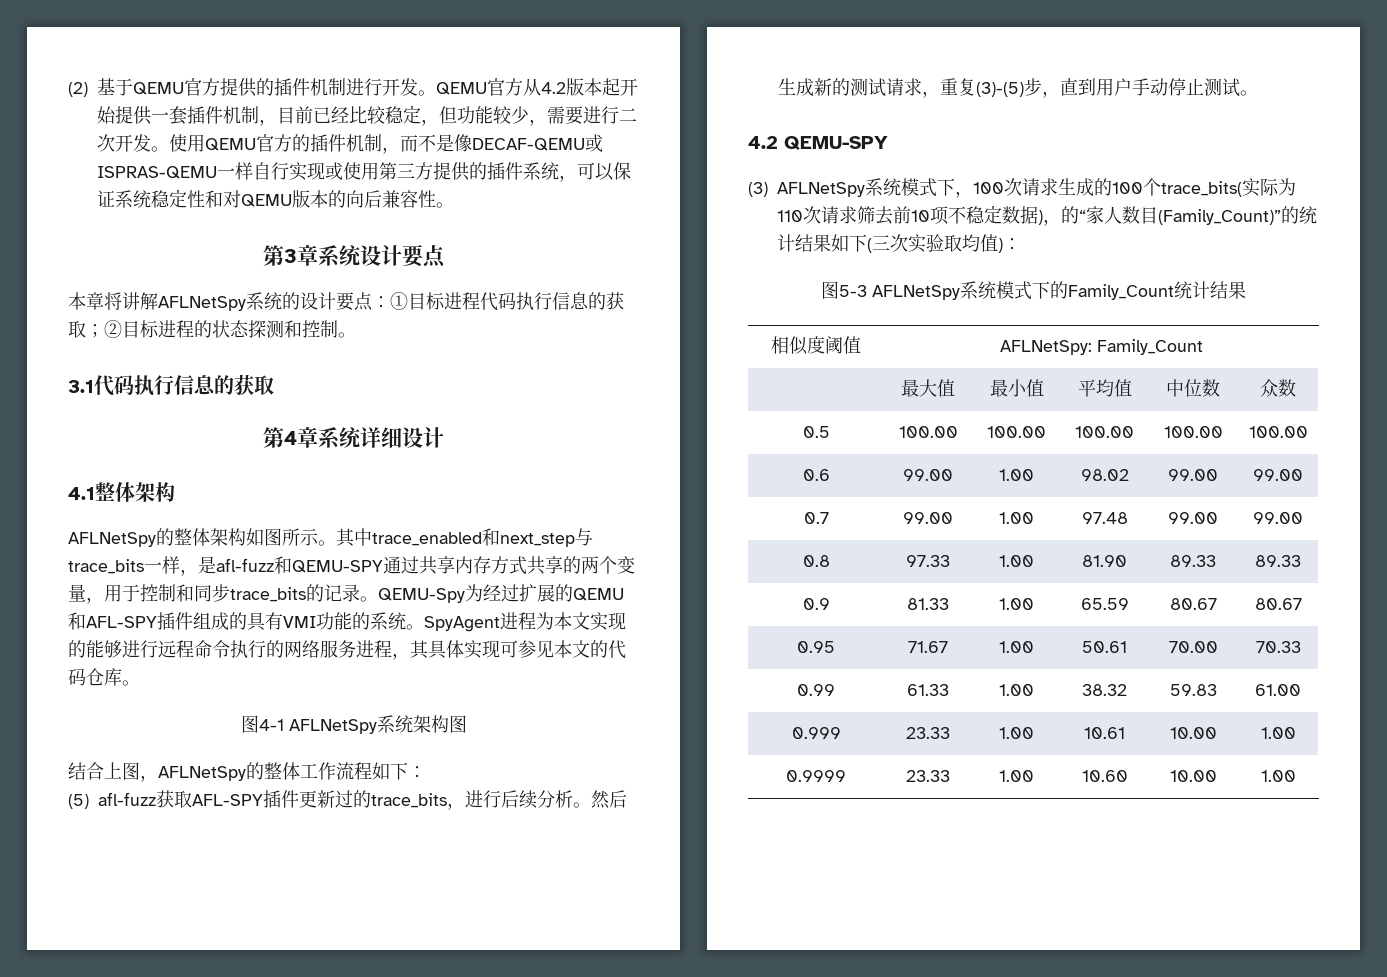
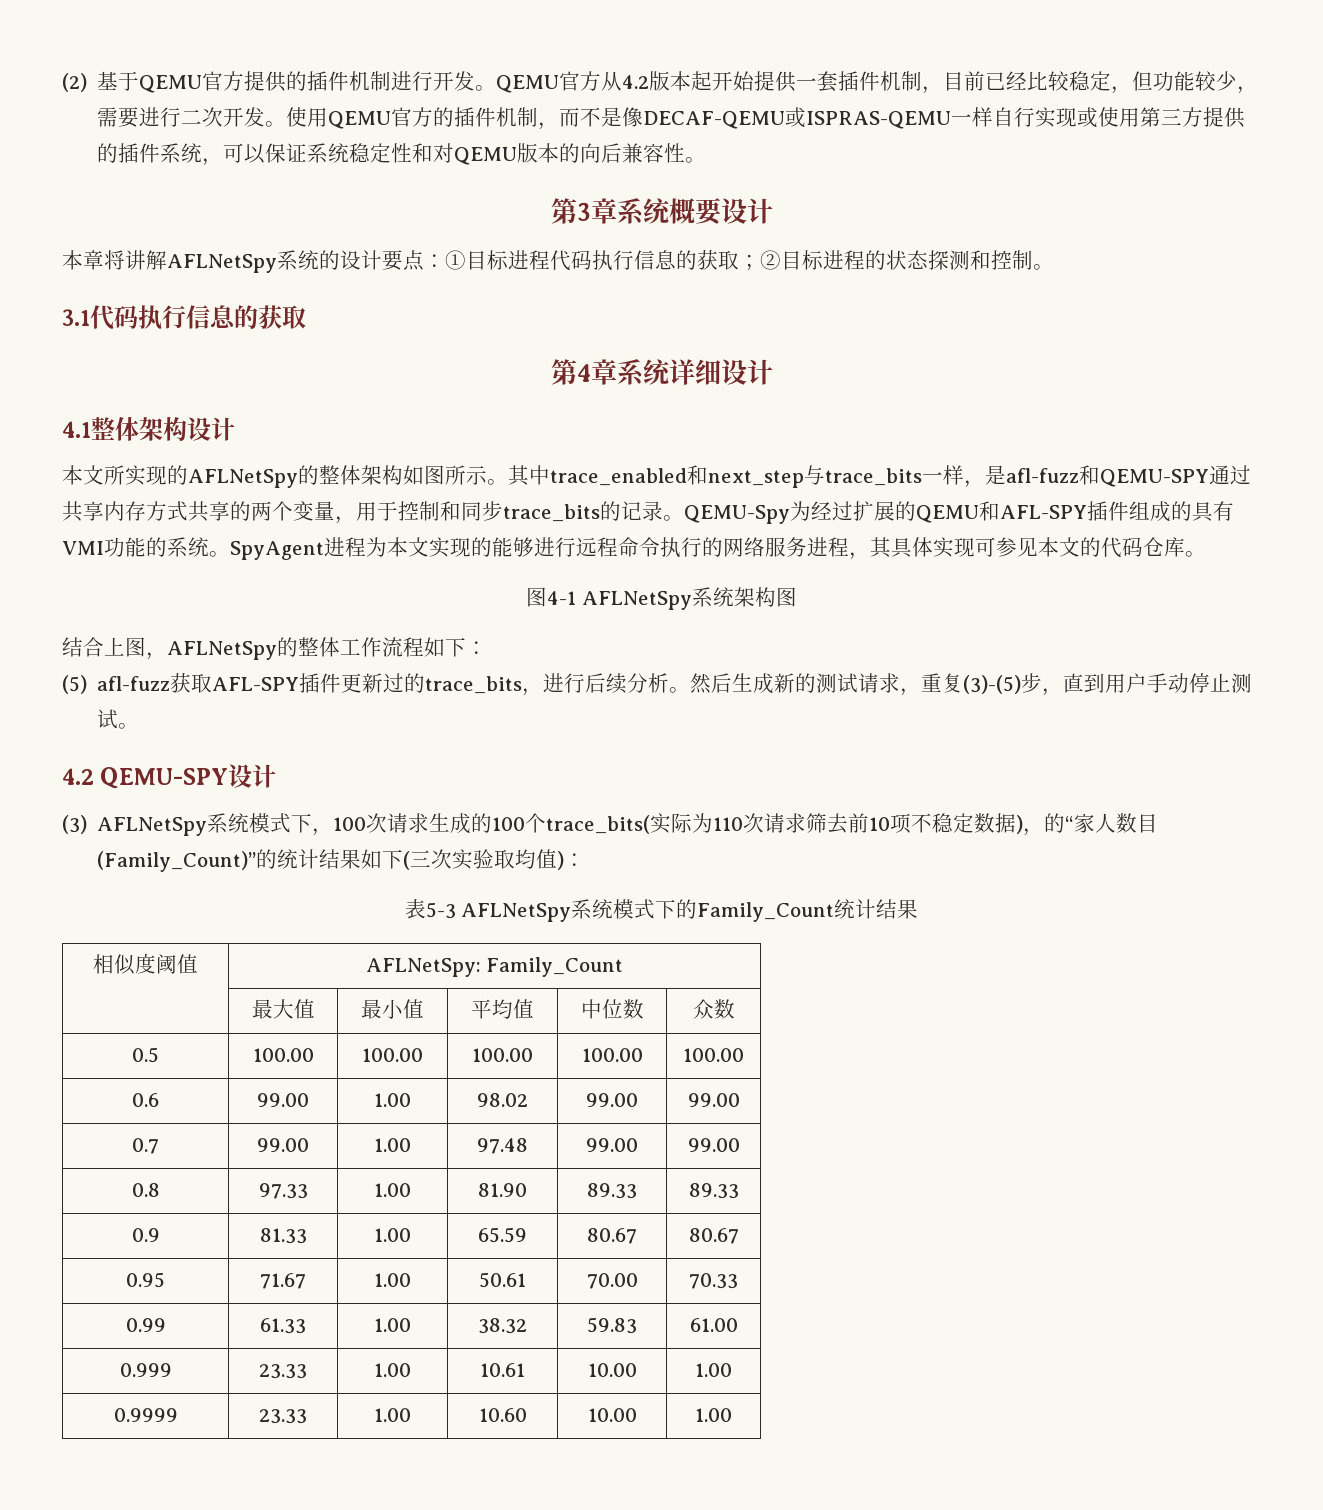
[360,244,446,268] 设计要点 -> [668,198,773,225] 概要设计
(175, 492) // -> [187,417,235,441] [62,465,188,486] 设计 // 本文所实现的
(888, 143) none -> [228,764,277,788] 设计
[821,281,839,299] 图 -> [404,899,426,919] 表

